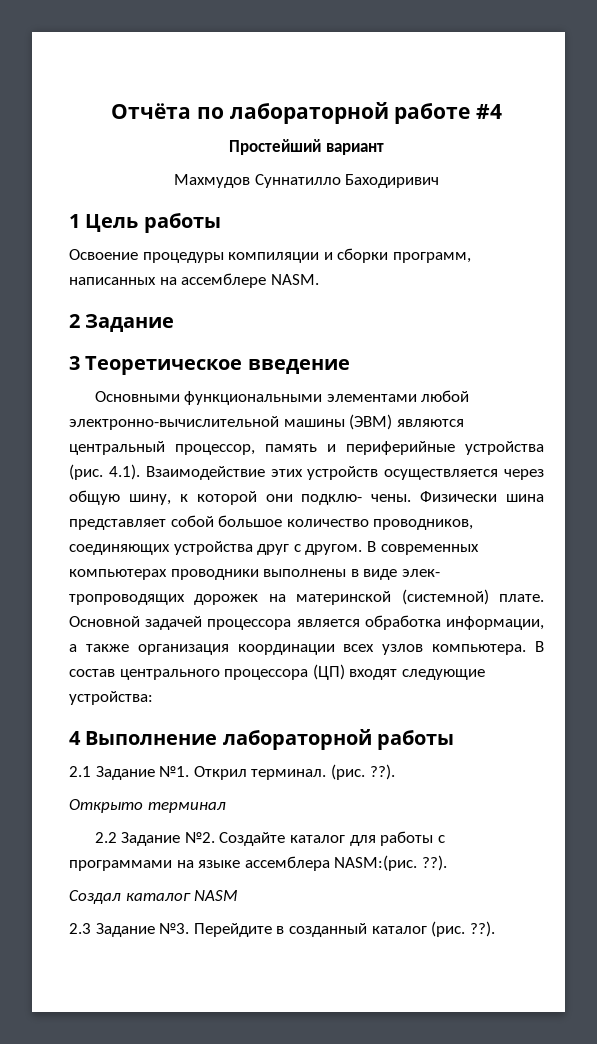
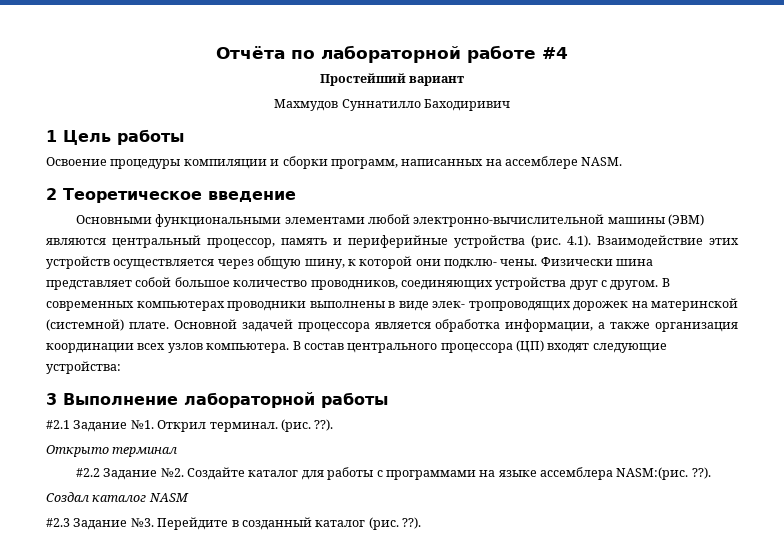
[85,314,175,332] [69,356,80,370] Задание // 3 -> (57, 194) none
[69,731,81,745] 4 -> [46,393,57,405] 3
[69,766,91,777] 2.1 -> [46,420,70,429] #2.1
[94,832,117,843] 2.2 -> [75,468,100,477] #2.2
[69,923,91,934] 2.3 -> [46,518,70,527] #2.3

